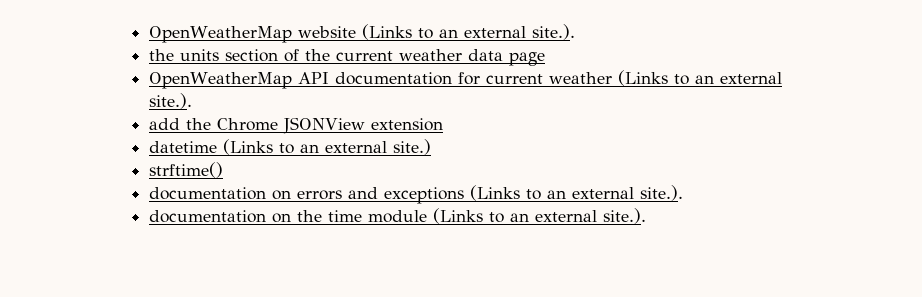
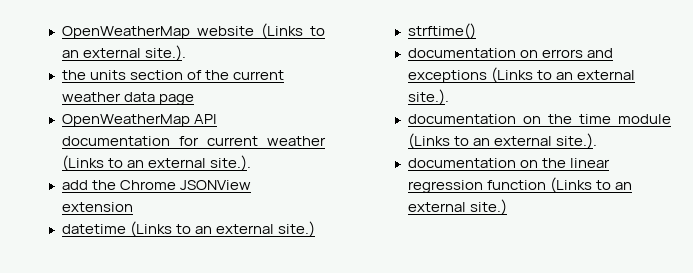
(646, 216) none -> [408,158,611,168] [408,177,633,193] [408,199,508,215] // documentation on the linear regression function (Links to an external site.)

